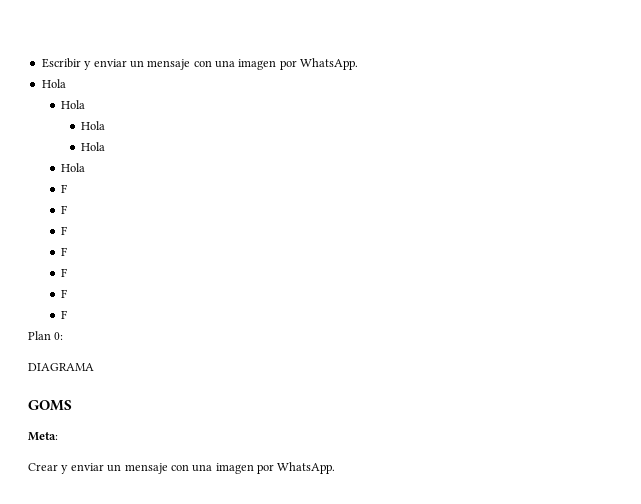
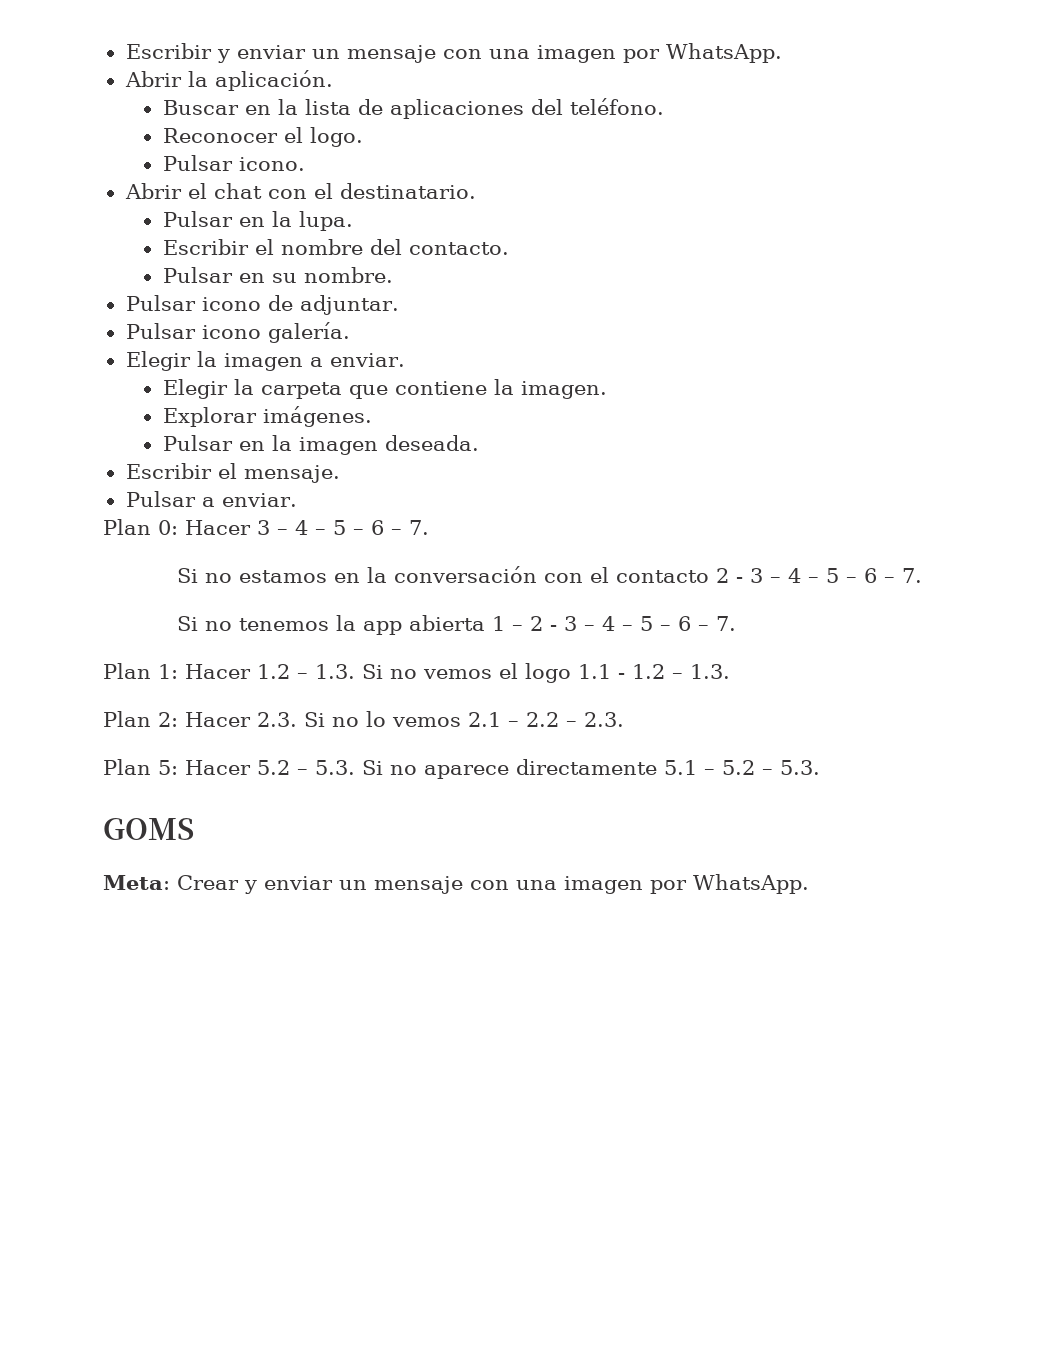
[41,79,66,88] [61,100,86,109] [81,121,106,130] [81,142,106,151] [61,163,86,172] [61,184,68,193] [61,205,68,214] [61,226,68,235] [61,247,68,256] [61,268,68,277] [61,289,68,298] [61,310,68,319] [28,331,64,340] [28,363,94,371] Hola // Hola // Hola // Hola // Hola // F // F // F // F // F // F // F // Plan 0: // DIAGRAMA -> [124,70,333,91] [162,98,664,119] [162,127,363,147] [162,155,305,171] [124,183,476,199] [162,211,353,231] [162,239,509,255] [162,267,393,283] [125,295,399,315] [125,322,350,343] [125,351,405,371] [162,379,607,399] [162,406,372,427] [162,435,479,455] [125,463,340,483] [125,491,297,507] [103,519,429,535] [177,566,923,583] [177,615,737,635] [103,663,730,683] [103,711,624,727] [103,759,820,779] Abrir la aplicación. // Buscar en la lista de aplicaciones del teléfono. // Reconocer el logo. // Pulsar icono. // Abrir el chat con el destinatario. // Pulsar en la lupa. // Escribir el nombre del contacto. // Pulsar en su nombre. // Pulsar icono de adjuntar. // Pulsar icono galería. // Elegir la imagen a enviar. // Elegir la carpeta que contiene la imagen. // Explorar imágenes. // Pulsar en la imagen deseada. // Escribir el mensaje. // Pulsar a enviar. // Plan 0: Hacer 3 – 4 – 5 – 6 – 7. // Si no estamos en la conversación con el contacto 2 - 3 – 4 – 5 – 6 – 7. // Si no tenemos la app abierta 1 – 2 - 3 – 4 – 5 – 6 – 7. // Plan 1: Hacer 1.2 – 1.3. Si no vemos el logo 1.1 - 1.2 – 1.3. // Plan 2: Hacer 2.3. Si no lo vemos 2.1 – 2.2 – 2.3. // Plan 5: Hacer 5.2 – 5.3. Si no aparece directamente 5.1 – 5.2 – 5.3.
(58, 436) // -> (170, 882) none

